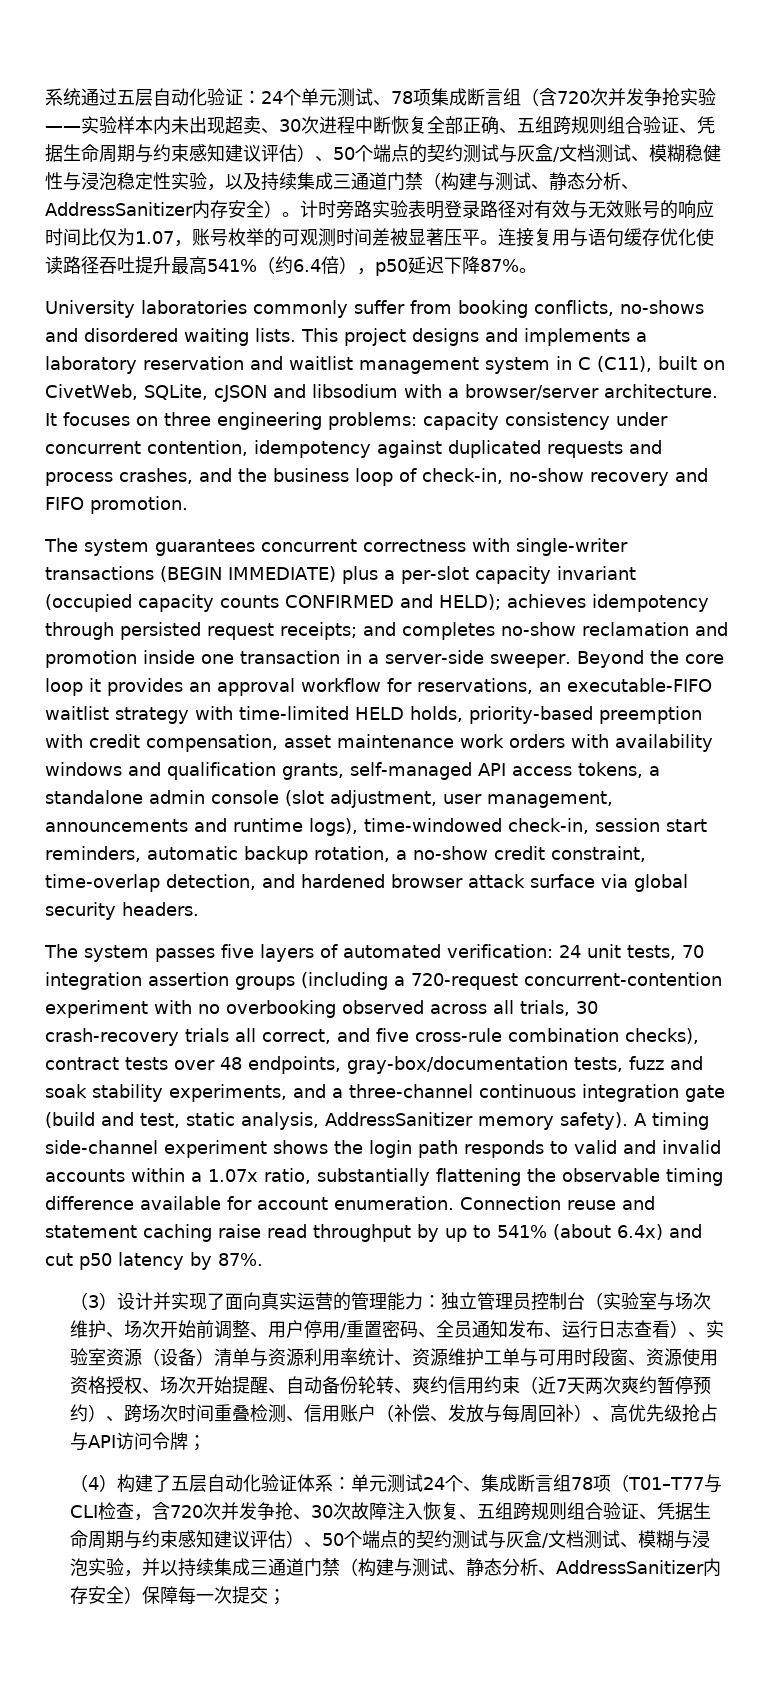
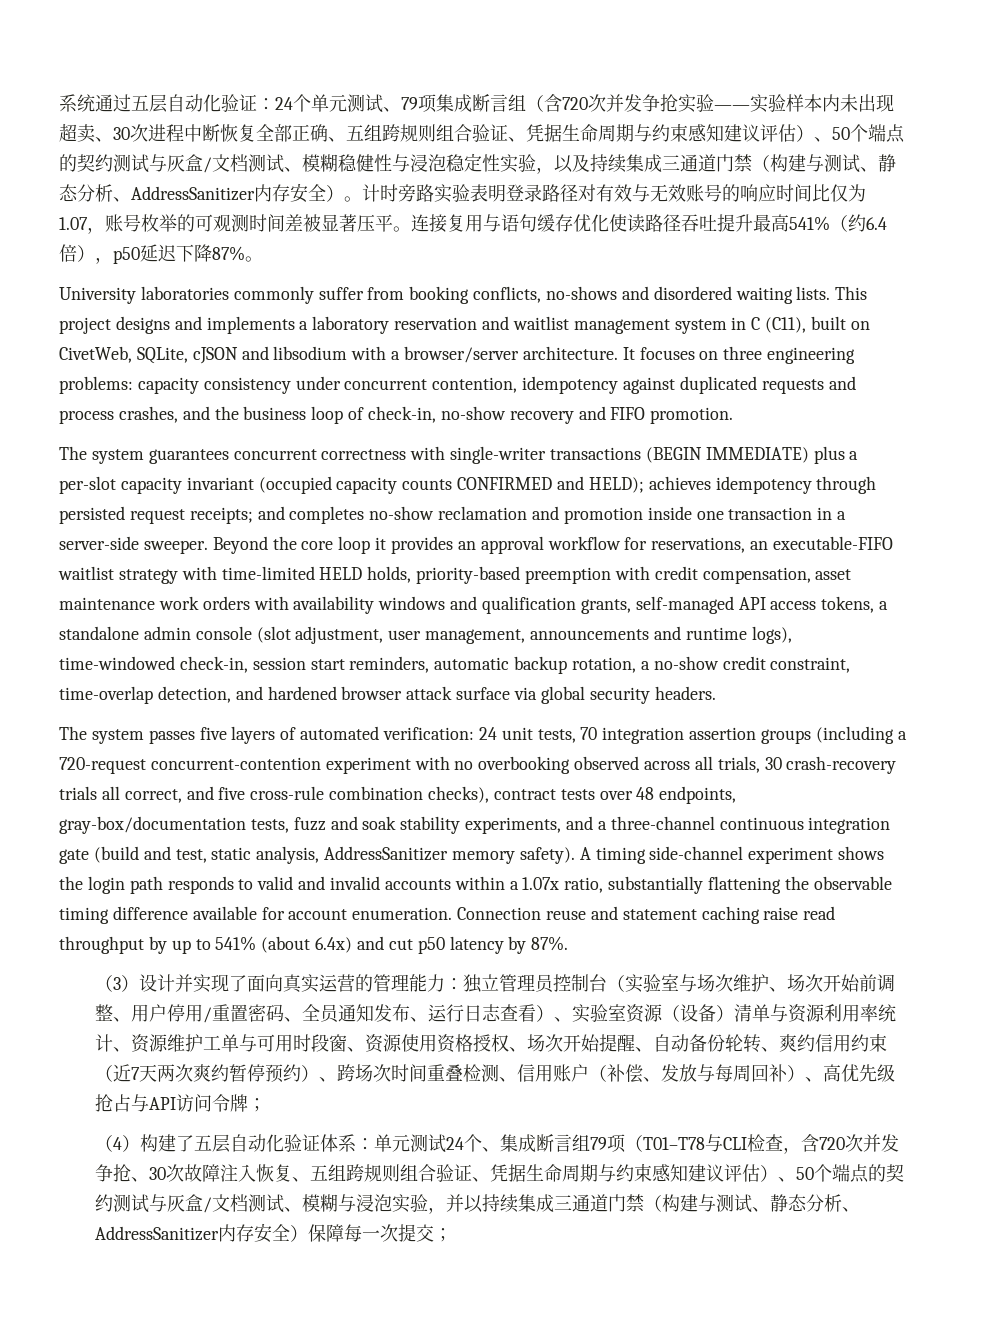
[391,91,413,104] 78 -> [401,97,418,110] 79
[571,1474,705,1492] 78项（T01–T77 -> [589,1134,705,1153] 79项（T01–T78

